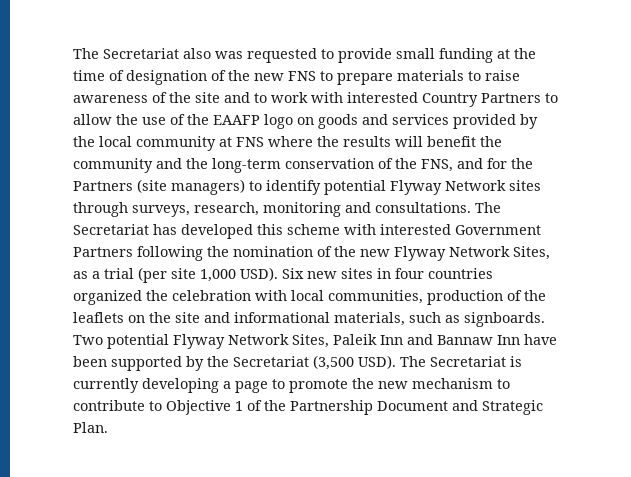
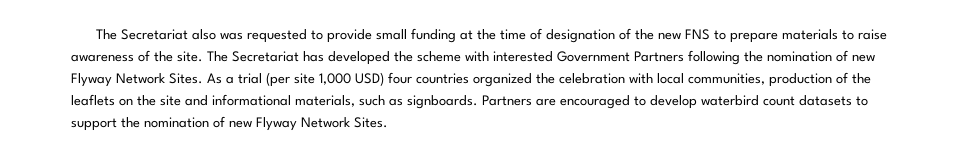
[195,92,558,107] [73,114,538,129] [73,136,502,151] [73,158,533,173] [73,179,541,195] [73,202,471,217] site and to work with interested Country Partners to allow the use of the EAAFP logo on goods and services provided by the local community at FNS where the results will benefit the community and the long-term conservation of the FNS, and for the Partners (site managers) to identify potential Flyway Network sites through surveys, research, monitoring and consultations. -> [177,51,203,62] site.
[257,224,283,235] this -> [394,51,413,62] the
[334,246,550,261] [73,271,88,279] the new Flyway Network Sites, as -> [852,54,875,62] [71,73,222,87] new Flyway Network Sites. As
[240,267,391,281] USD). Six new sites in -> [355,72,384,86] USD)
[73,334,557,349] [73,355,522,371] [73,378,510,393] [73,400,543,415] [73,422,108,433] Two potential Flyway Network Sites, Paleik Inn and Bannaw Inn have been supported by the Secretariat (3,500 USD). The Secretariat is currently developing a page to promote the new mechanism to contribute to Objective 1 of the Partnership Document and Strategic Plan. -> [482,95,868,109] [71,116,388,131] Partners are encouraged to develop waterbird count datasets to support the nomination of new Flyway Network Sites.

